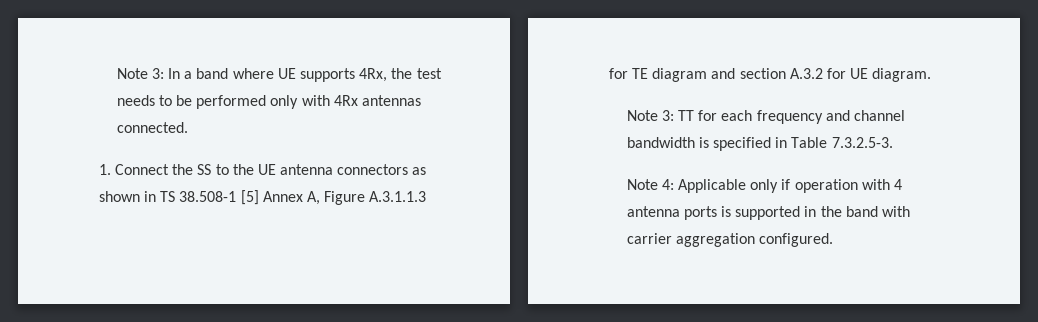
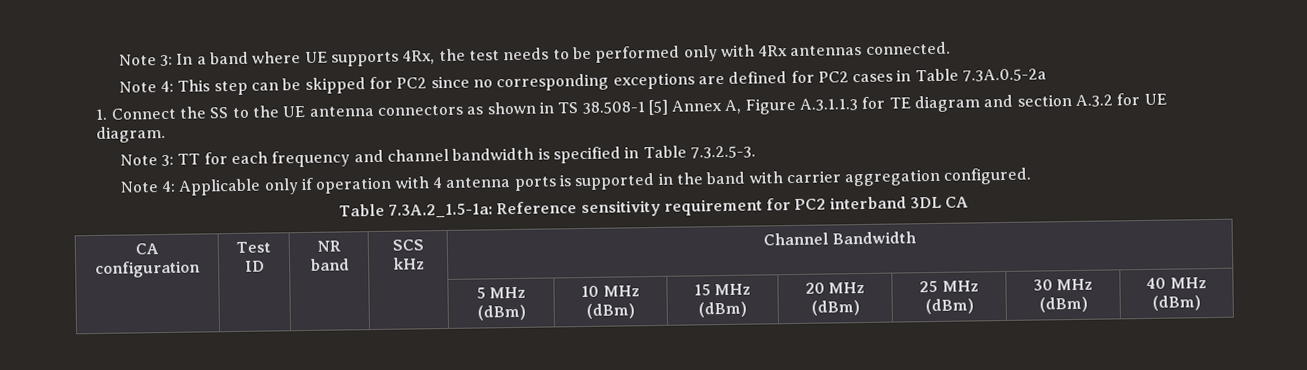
(188, 127) none -> [118,68,1048,96] // Note 4: This step can be skipped for PC2 since no corresponding exceptions are defined for PC2 cases in Table 7.3A.0.5-2a
(834, 240) none -> [338,196,970,219] [134,243,159,255] [95,260,201,278] [236,241,272,253] [244,260,265,272] [316,240,341,252] [309,258,350,271] [391,239,424,251] [392,257,425,270] [762,231,917,246] [475,286,527,299] [476,304,526,321] [581,285,640,298] [586,303,635,319] [693,283,752,296] [698,301,747,318] [804,281,866,294] [810,300,860,316] [919,280,979,293] [924,298,974,315] [1032,278,1094,291] [1038,296,1088,313] [1146,277,1207,289] [1152,295,1201,311] // Table 7.3A.2_1.5-1a: Reference sensitivity requirement for PC2 interband 3DL CA // CA configuration | Test ID | NR band | SCS kHz | Channel Bandwidth // | | | | 5 MHz (dBm) | 10 MHz (dBm) | 15 MHz (dBm) | 20 MHz (dBm) | 25 MHz (dBm) | 30 MHz (dBm) | 40 MHz (dBm)

